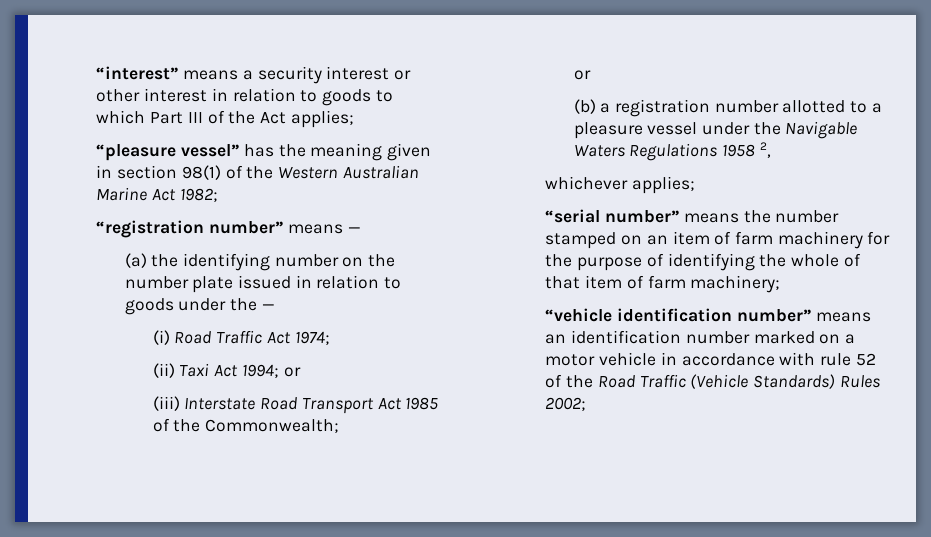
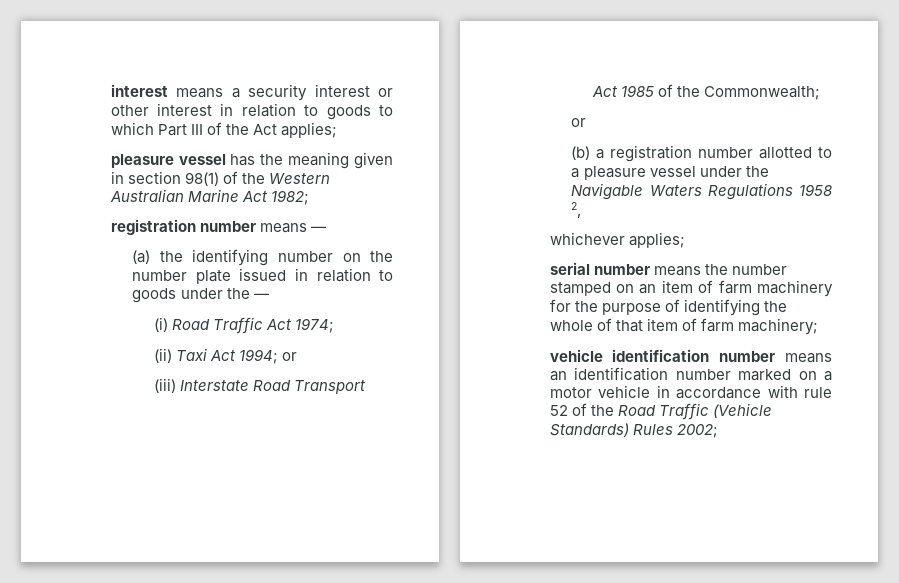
[96,66,179,80] “interest” -> [110,84,168,97] interest
[96,144,240,161] “pleasure vessel” -> [110,154,226,168] pleasure vessel
[96,220,284,238] “registration number” -> [110,219,256,235] registration number
[545,209,680,223] “serial number” -> [549,262,650,275] serial number
[545,308,811,322] “vehicle identification number” -> [549,349,776,362] vehicle identification number

